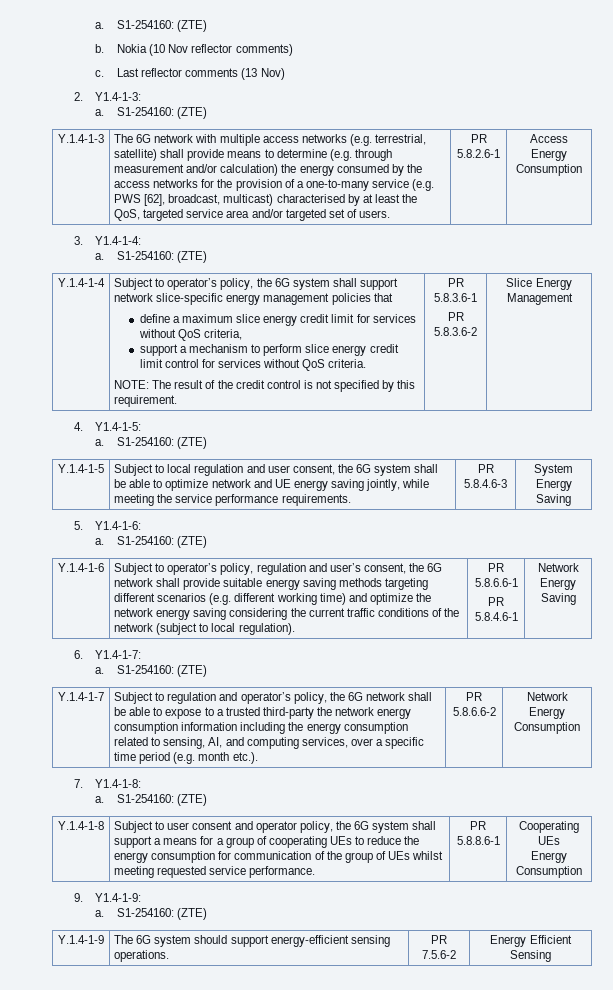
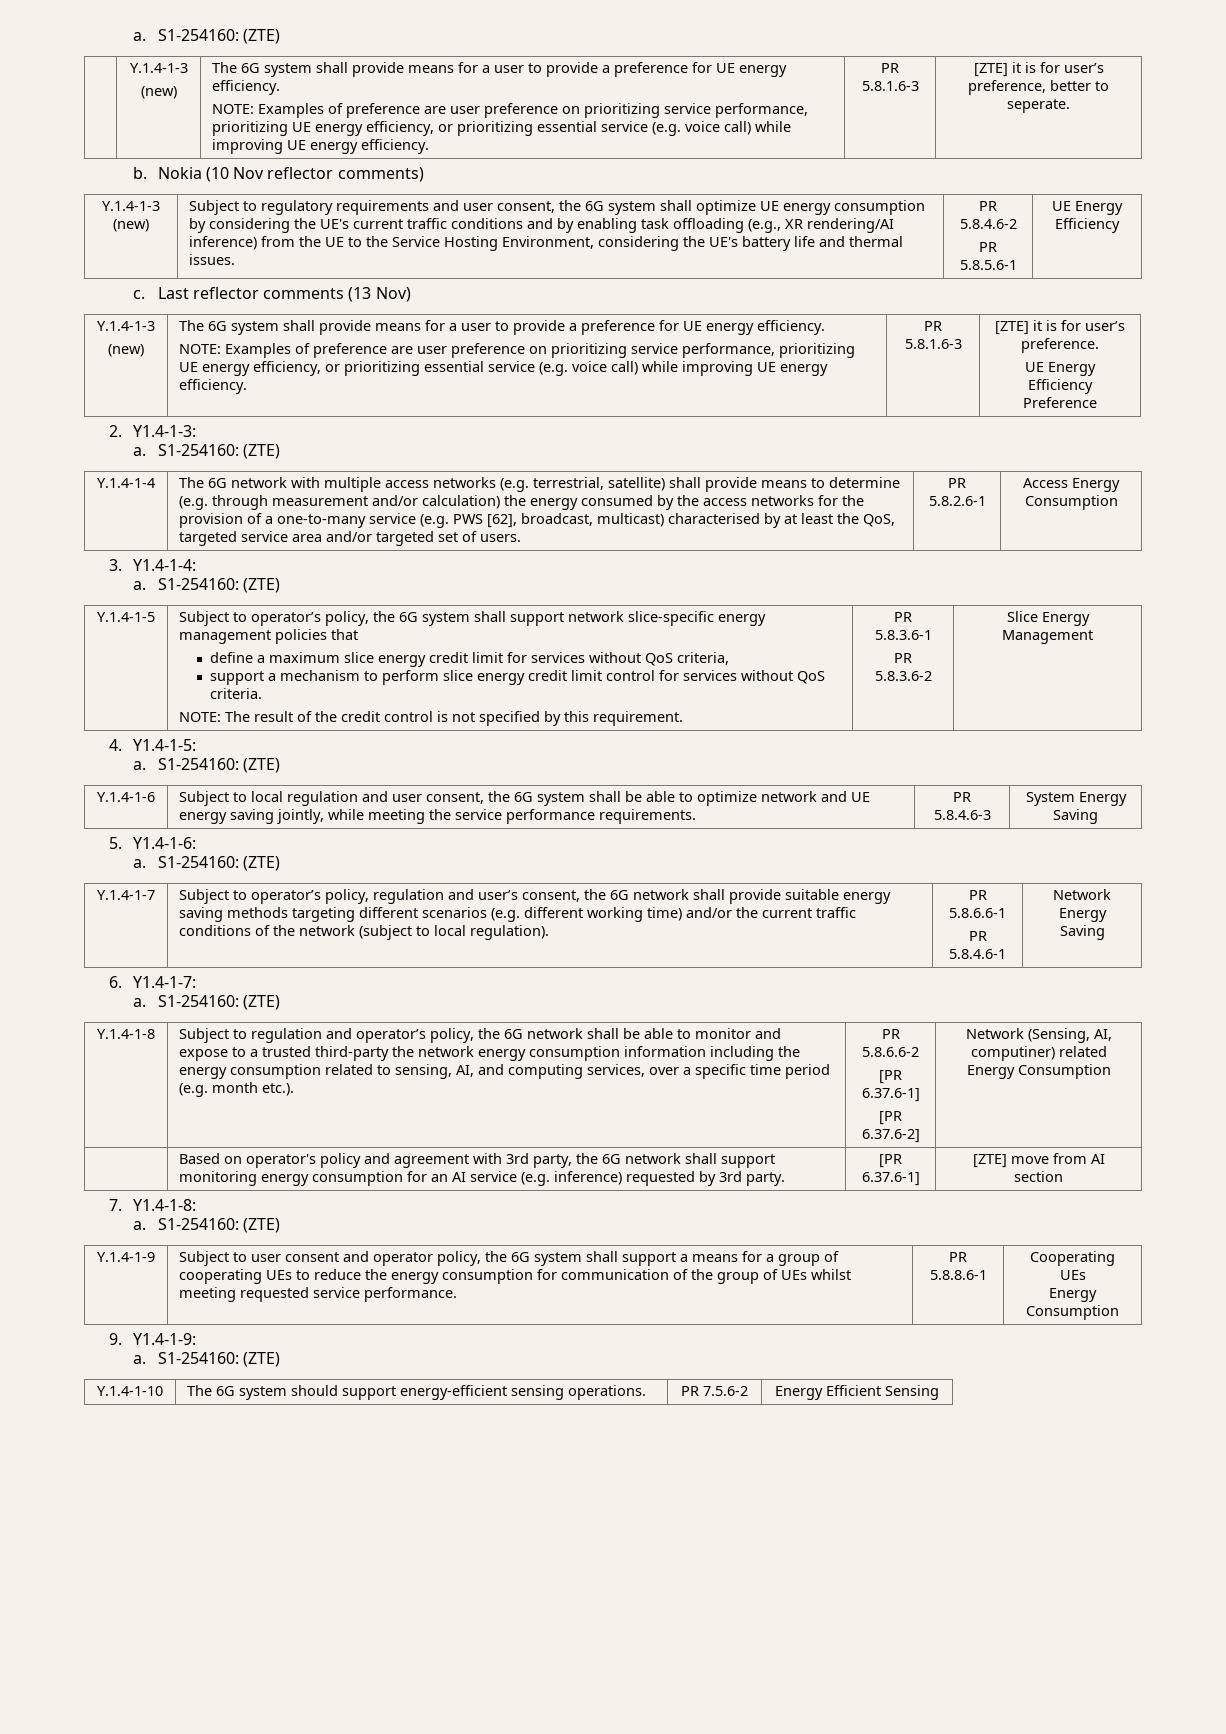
[95,20,208,32] a. S1-254160: (ZTE) -> [133,29,280,44] [129,63,188,73] [140,86,177,99] [212,62,788,77] [212,80,281,95] [212,103,809,118] [212,121,792,136] [212,139,430,154] [881,63,899,73] [861,81,919,91] [973,62,1104,77] [968,80,1109,95] [1007,99,1070,113] a. S1-254160: (ZTE) // | Y.1.4-1-3 // (new) | The 6G system shall provide means for a user to provide a preference for UE energy efficiency. // NOTE: Examples of preference are user preference on prioritizing service performance, prioritizing UE energy efficiency, or prioritizing essential service (e.g. voice call) while improving UE energy efficiency. | PR 5.8.1.6-3 | [ZTE] it is for user’s preference, better to seperate.
(293, 50) none -> [102,201,160,211] [113,219,149,232] [189,200,926,215] [189,218,895,233] [189,236,904,251] [189,254,236,265] [979,201,997,211] [959,219,1017,229] [979,242,997,252] [959,260,1017,270] [1052,201,1123,215] [1055,218,1120,233] // Y.1.4-1-3 (new) | Subject to regulatory requirements and user consent, the 6G system shall optimize UE energy consumption by considering the UE's current traffic conditions and by enabling task offloading (e.g., XR rendering/AI inference) from the UE to the Service Hosting Environment, considering the UE's battery life and thermal issues. | PR 5.8.4.6-2 // PR 5.8.5.6-1 | UE Energy Efficiency
(285, 74) none -> [97,321,155,331] [108,344,144,357] [179,320,826,335] [179,343,856,358] [179,361,829,376] [179,379,248,394] [924,321,942,331] [904,339,962,349] [995,320,1125,335] [1021,338,1099,353] [1025,362,1096,376] [1028,379,1093,394] [1023,397,1097,408] // Y.1.4-1-3 // (new) | The 6G system shall provide means for a user to provide a preference for UE energy efficiency. // NOTE: Examples of preference are user preference on prioritizing service performance, prioritizing UE energy efficiency, or prioritizing essential service (e.g. voice call) while improving UE energy efficiency. | PR 5.8.1.6-3 | [ZTE] it is for user’s preference. // UE Energy Efficiency Preference
[58,134,104,143] Y.1.4-1-3 -> [97,478,155,488] Y.1.4-1-4
[58,278,105,287] Y.1.4-1-4 -> [97,612,155,622] Y.1.4-1-5
[58,464,104,473] Y.1.4-1-5 -> [97,792,155,802] Y.1.4-1-6
[58,563,104,572] Y.1.4-1-6 -> [97,890,155,900] Y.1.4-1-7
[348,593,431,605] [114,608,288,620] and optimize the network energy saving considering -> [686,907,733,918] and/or
[58,692,104,701] Y.1.4-1-7 -> [97,1029,155,1039] Y.1.4-1-8
(163, 711) none -> [695,1028,782,1039] monitor and
[526,692,568,701] [529,707,565,719] [514,722,580,734] | Network Energy Consumption -> [879,1070,902,1084] [861,1088,920,1102] [879,1111,902,1125] [861,1129,920,1143] [965,1028,1112,1043] [970,1046,1107,1061] [966,1064,1111,1079] [179,1153,776,1168] [179,1171,786,1186] [879,1154,902,1168] [861,1172,920,1186] [972,1153,1105,1168] [1014,1171,1063,1182] // [PR 6.37.6-1] // [PR 6.37.6-2] | Network (Sensing, AI, computiner) related Energy Consumption // | Based on operator's policy and agreement with 3rd party, the 6G network shall support monitoring energy consumption for an AI service (e.g. inference) requested by 3rd party. | [PR 6.37.6-1] | [ZTE] move from AI section
[58,821,104,830] Y.1.4-1-8 -> [97,1252,155,1262] Y.1.4-1-9
[58,935,104,944] Y.1.4-1-9 -> [97,1386,163,1396] Y.1.4-1-10

